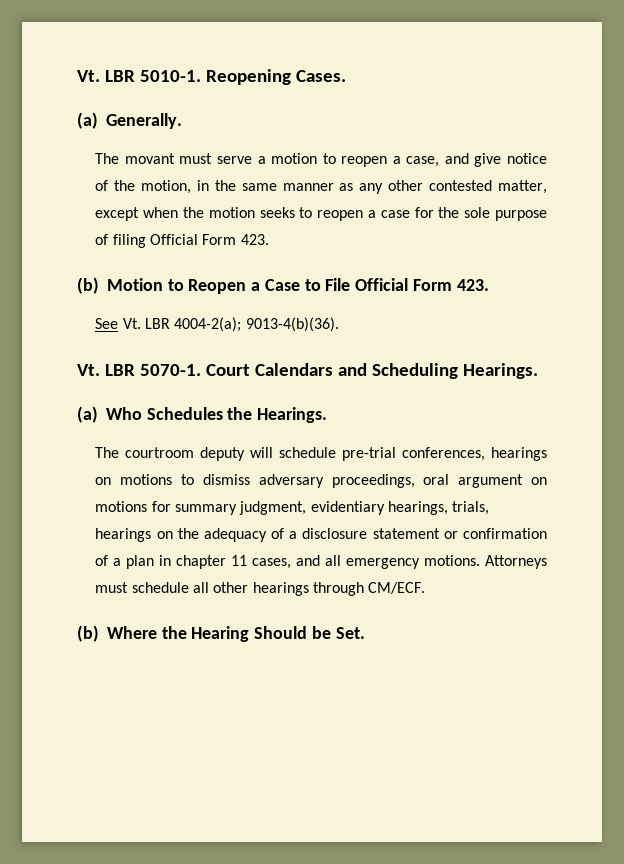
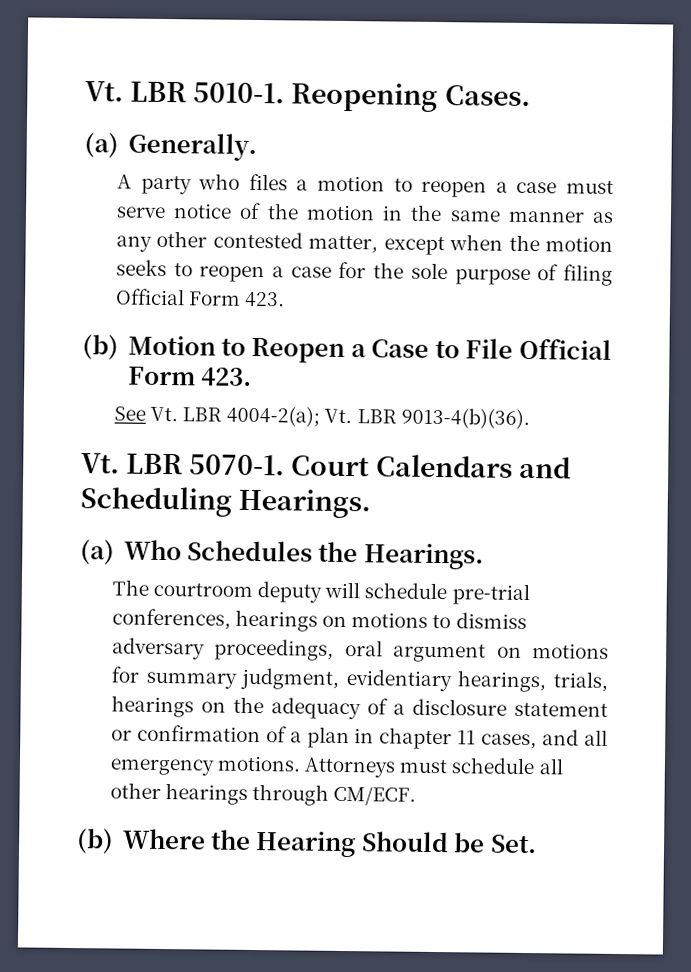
[95,153,253,164] The movant must serve -> [116,173,288,195] A party who files
[406,153,502,167] case, and give -> [516,180,614,194] [115,206,166,218] case must serve
[141,180,192,194] motion, -> [305,204,375,221] motion
(242, 324) none -> [324,408,397,424] Vt. LBR

